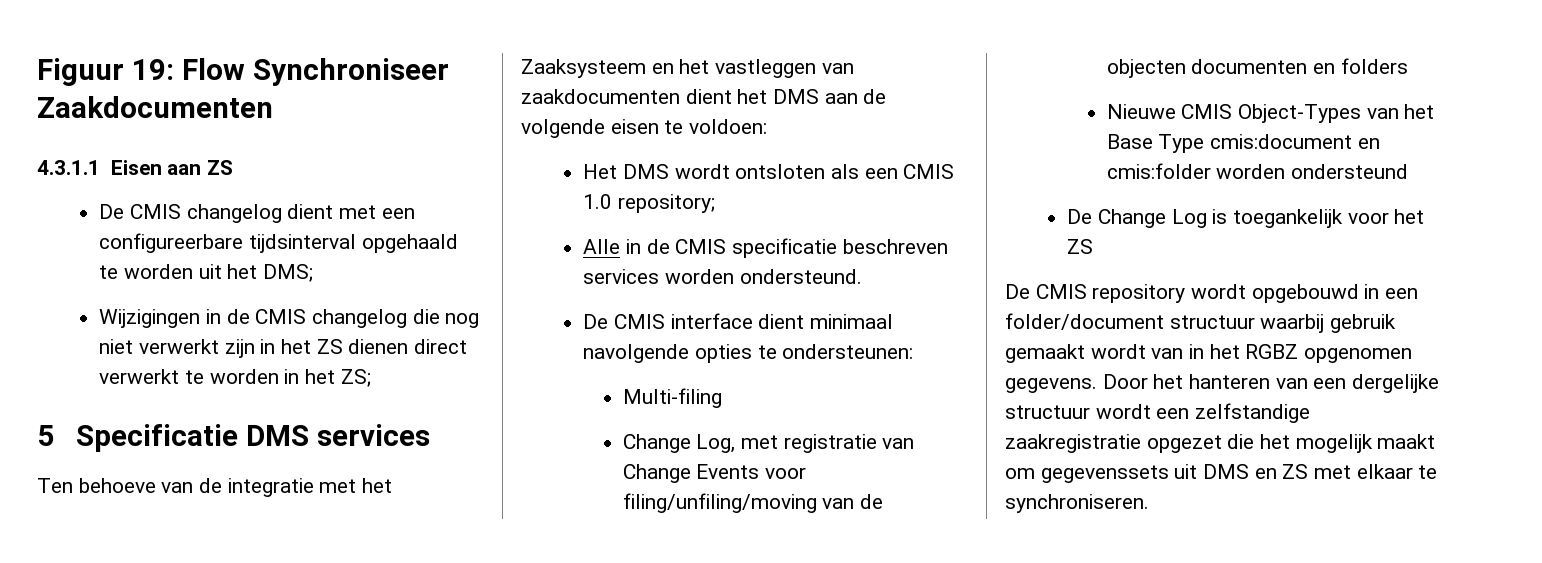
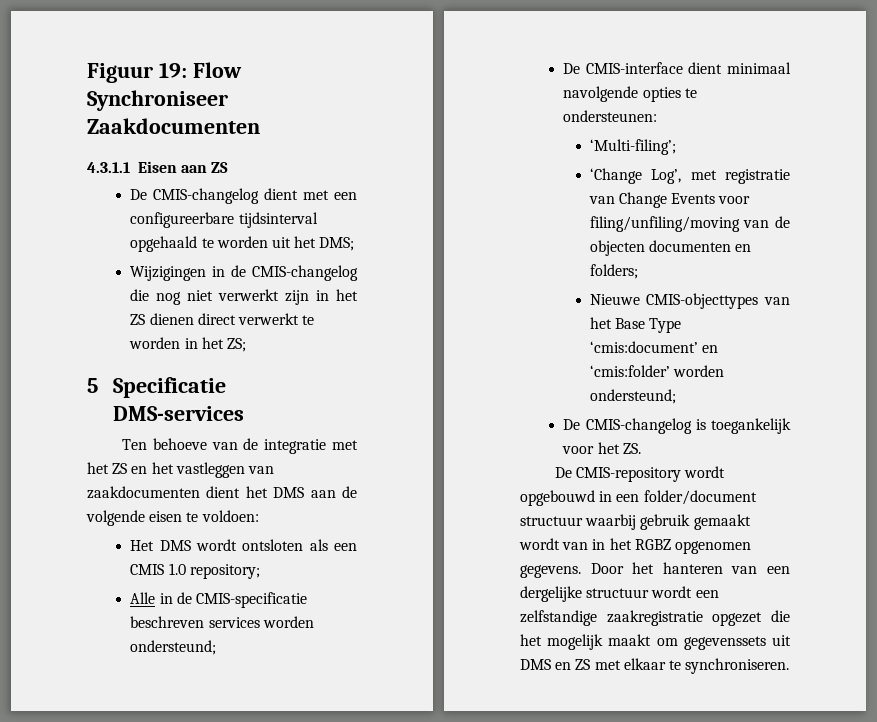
[130,204,282,223] CMIS changelog -> [153,188,260,204] CMIS-changelog
[255,309,408,328] CMIS changelog -> [252,265,358,281] CMIS-changelog
[246,424,431,446] DMS services -> [113,406,245,421] DMS-services
[521,59,646,78] Zaaksysteem -> [112,463,128,474] ZS
[675,238,838,258] CMIS specificatie -> [195,592,307,608] CMIS-specificatie
[739,269,862,284] [583,313,753,329] ondersteund. // De CMIS interface -> [130,640,217,655] [563,62,683,74] ondersteund; // De CMIS-interface
[622,388,722,408] [622,434,736,453] Multi-filing // Change Log, -> [589,139,676,155] [589,168,682,184] ‘Multi-filing’; // ‘Change Log’,
[1340,58,1408,74] folders -> [589,264,638,279] folders;
[1181,104,1362,123] CMIS Object-Types -> [646,293,759,309] CMIS-objecttypes
[1210,134,1380,149] [1106,163,1409,179] [1067,209,1207,228] cmis:document en cmis:folder worden ondersteund // De Change Log -> [589,341,719,353] [589,365,725,377] [589,389,676,404] [563,418,692,434] ‘cmis:document’ en ‘cmis:folder’ worden ondersteund; // De CMIS-changelog
[1067,239,1094,254] [1005,284,1186,303] ZS // De CMIS repository -> [622,443,641,454] [554,467,682,482] ZS. // De CMIS-repository

